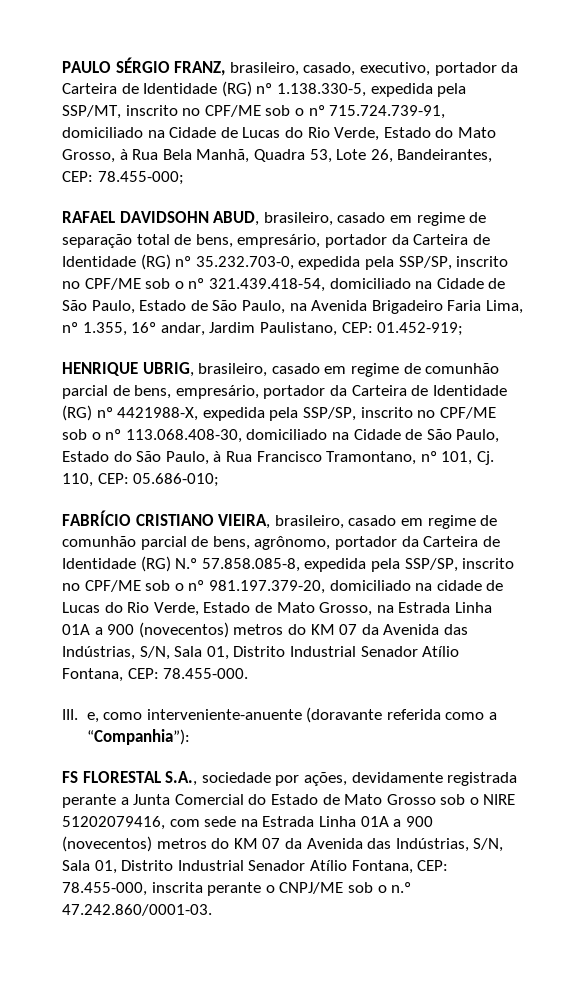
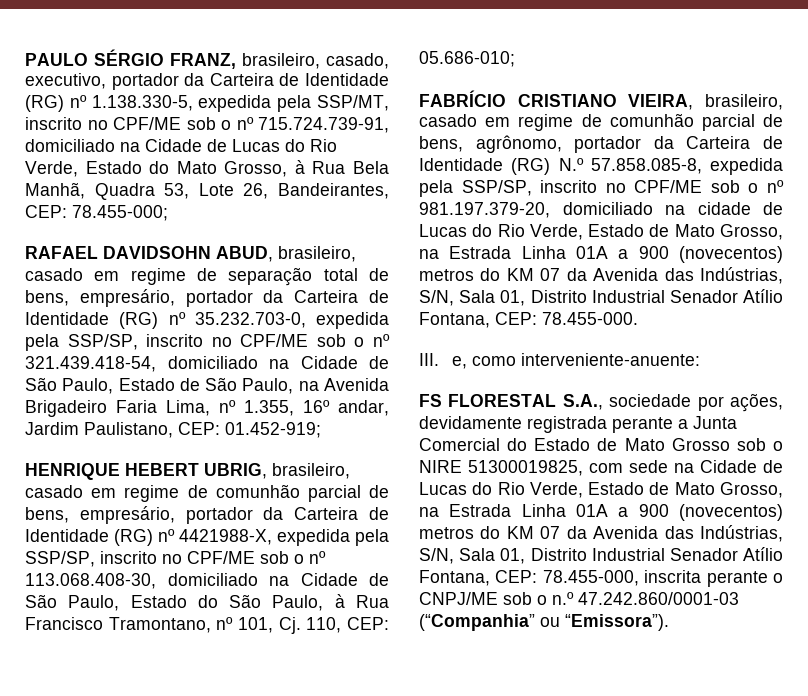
(138, 369) none -> [125,463,199,476] HEBERT
[146,707,498,723] [86,729,190,745] interveniente-anuente (doravante referida como a “Companhia”): -> [520,353,700,366] interveniente-anuente:
[62,816,165,830] 51202079416, -> [468,460,583,476] 51300019825,
(258, 823) none -> [700,460,783,473] [419,482,783,498] [419,507,439,517] Cidade de Lucas do Rio Verde, Estado de Mato Grosso, na
[62,904,212,916] 47.242.860/0001-03. -> [578,592,739,605] [419,614,669,631] 47.242.860/0001-03 (“Companhia” ou “Emissora”).

